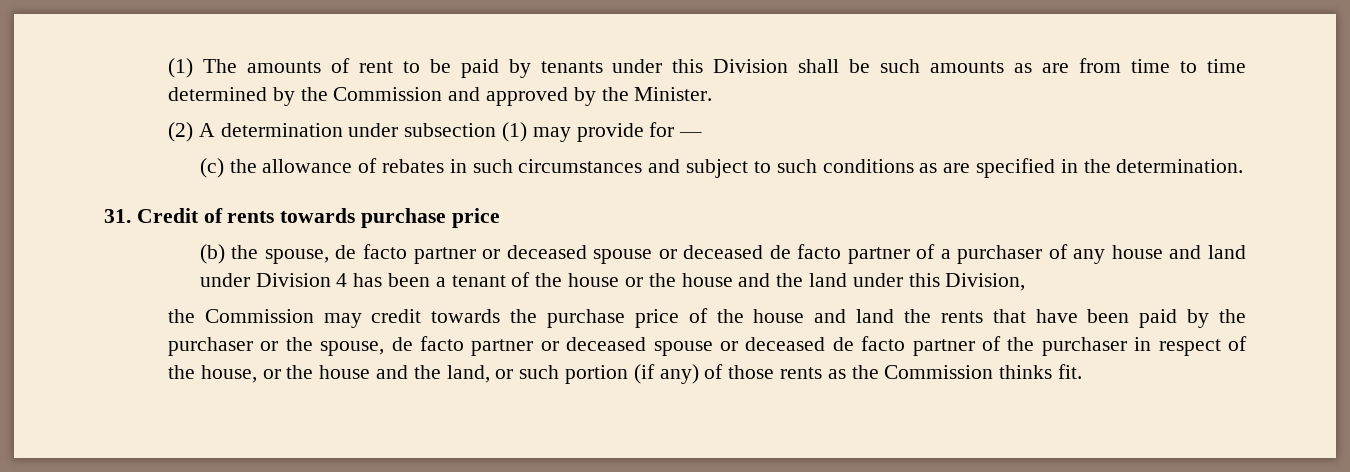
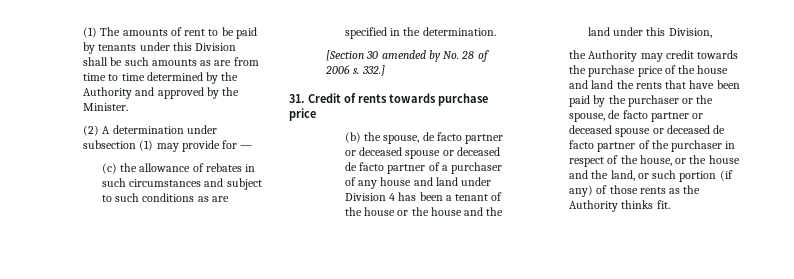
[333,87,443,101] Commission -> [83,87,133,99] Authority
(1244, 166) none -> [326,50,489,62] [325,65,385,76] // [Section 30 amended by No. 28 of 2006 s. 332.]
[204,309,314,323] Commission -> [588,50,638,62] Authority
[884,365,994,379] Commission -> [569,200,619,212] Authority

